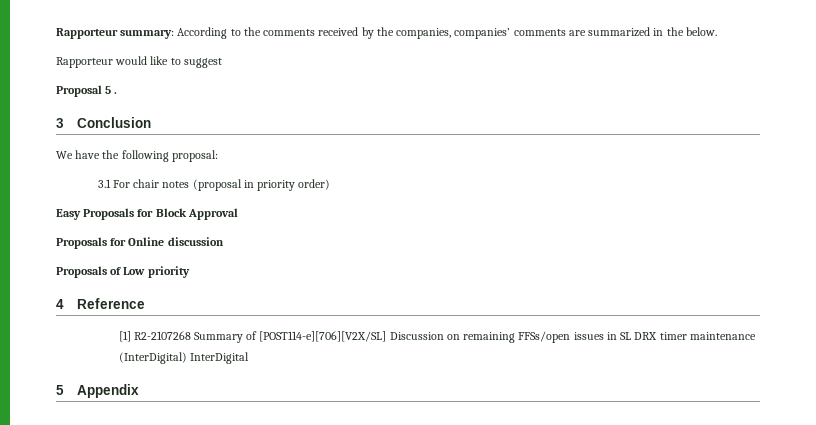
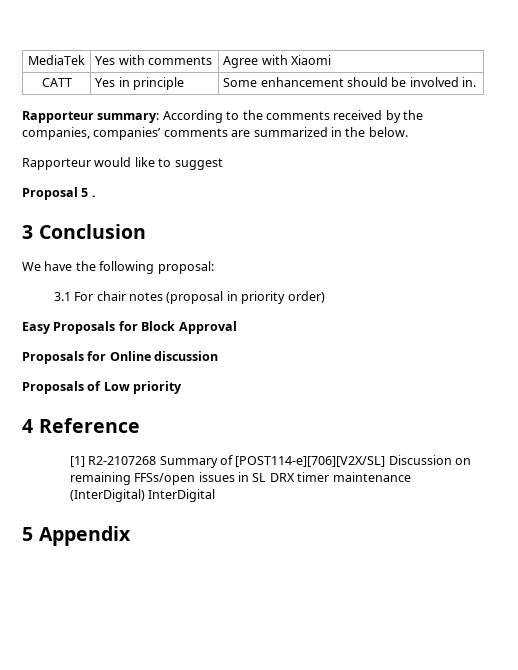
(56, 33) none -> [28,55,85,65] [95,55,212,65] [223,55,331,68] [41,78,72,87] [95,77,184,90] [223,77,477,87] MediaTek | Yes with comments | Agree with Xiaomi // CATT | Yes in principle | Some enhancement should be involved in. //

